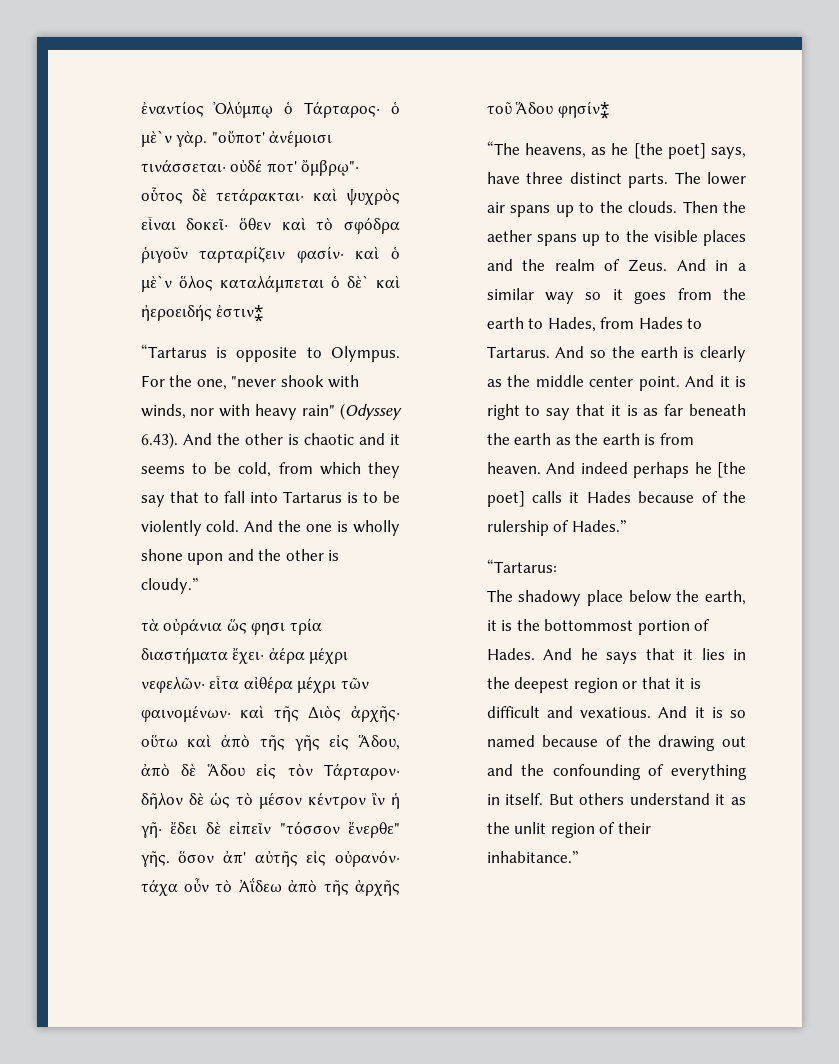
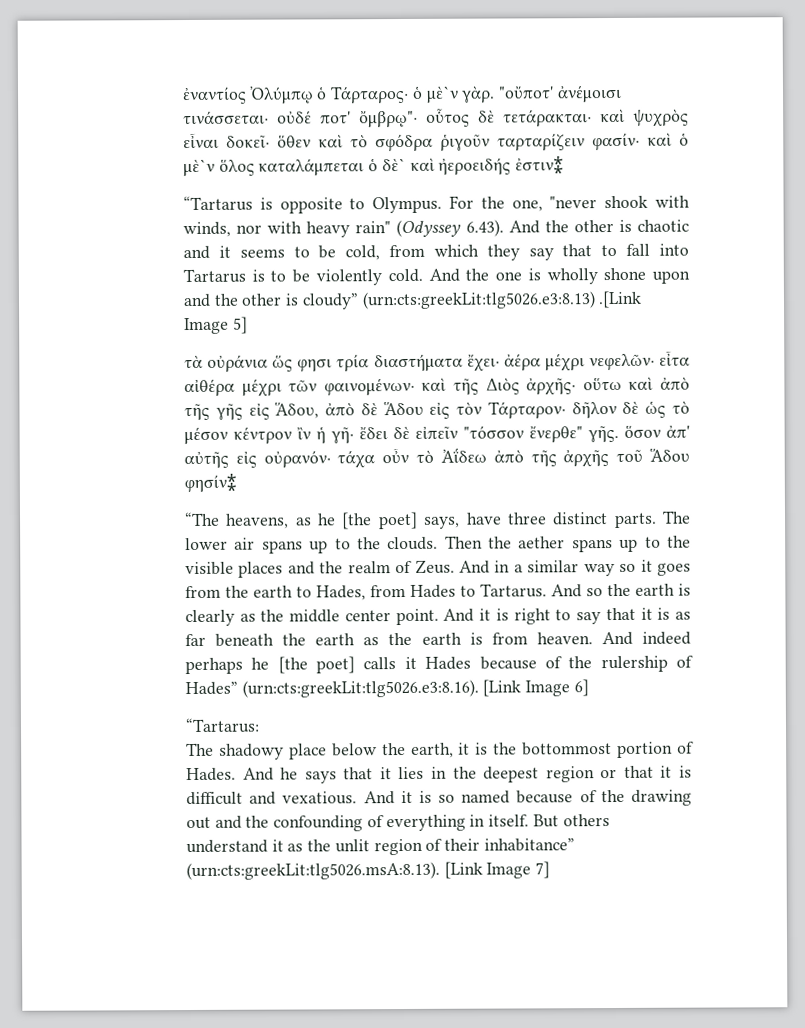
[140,578,199,594] cloudy.” -> [301,290,643,310] [183,316,248,335] cloudy” (urn:cts:greekLit:tlg5026.e3:8.13) .[Link Image 5]
[571,520,627,532] Hades.” -> [184,679,589,698] Hades” (urn:cts:greekLit:tlg5026.e3:8.16). [Link Image 6]
[486,851,579,863] inhabitance.” -> [483,838,575,852] [185,861,551,881] inhabitance” (urn:cts:greekLit:tlg5026.msA:8.13). [Link Image 7]

